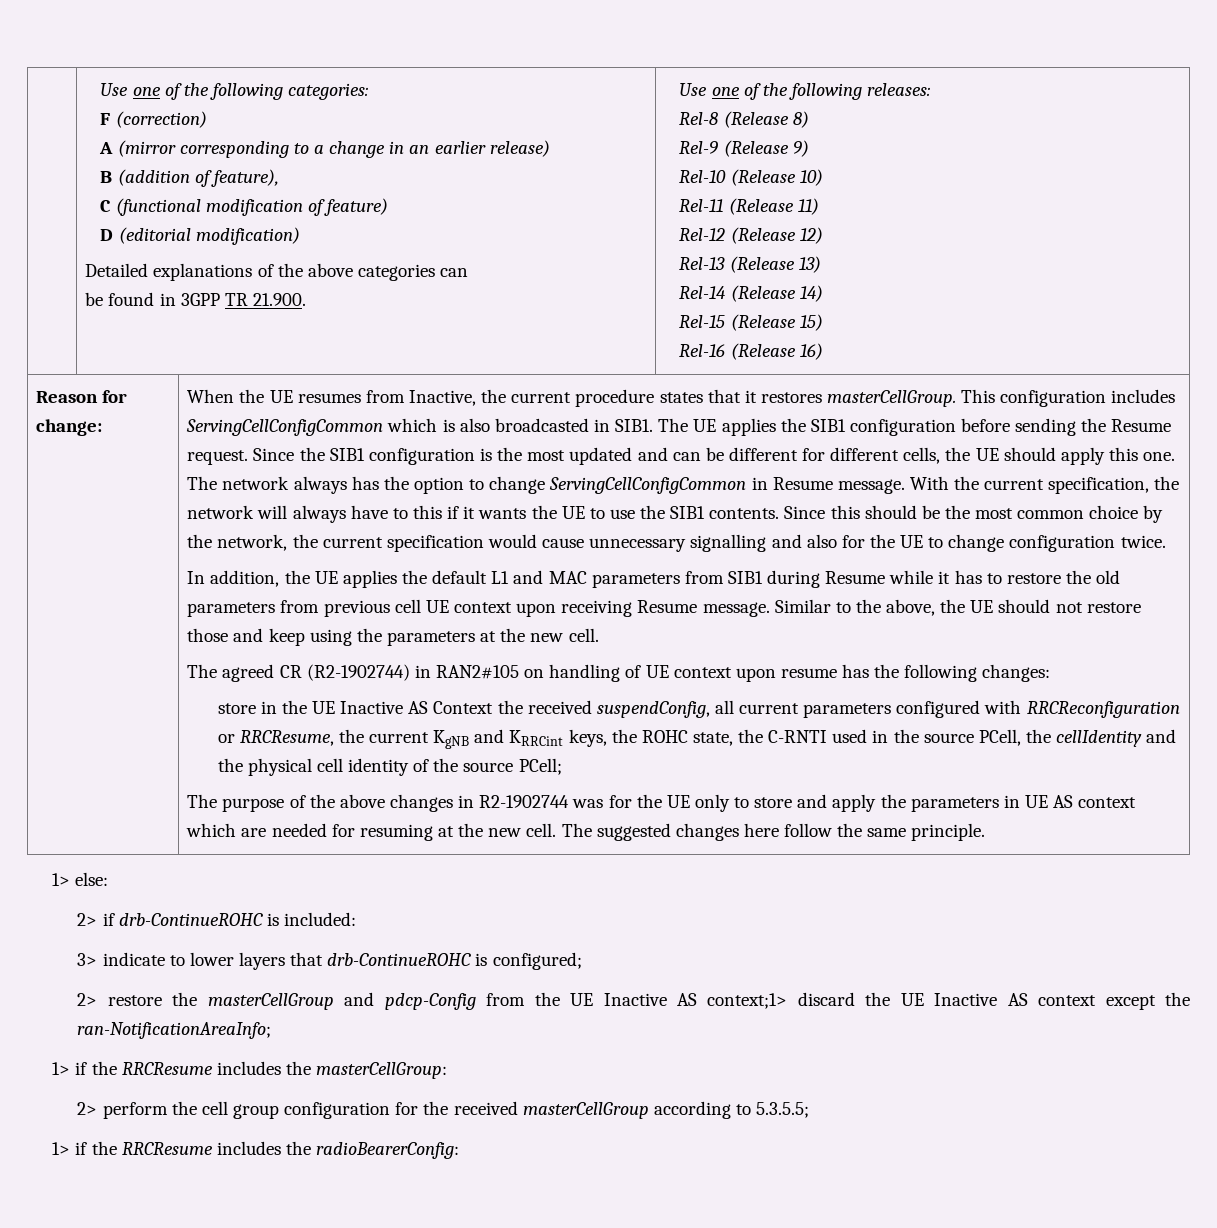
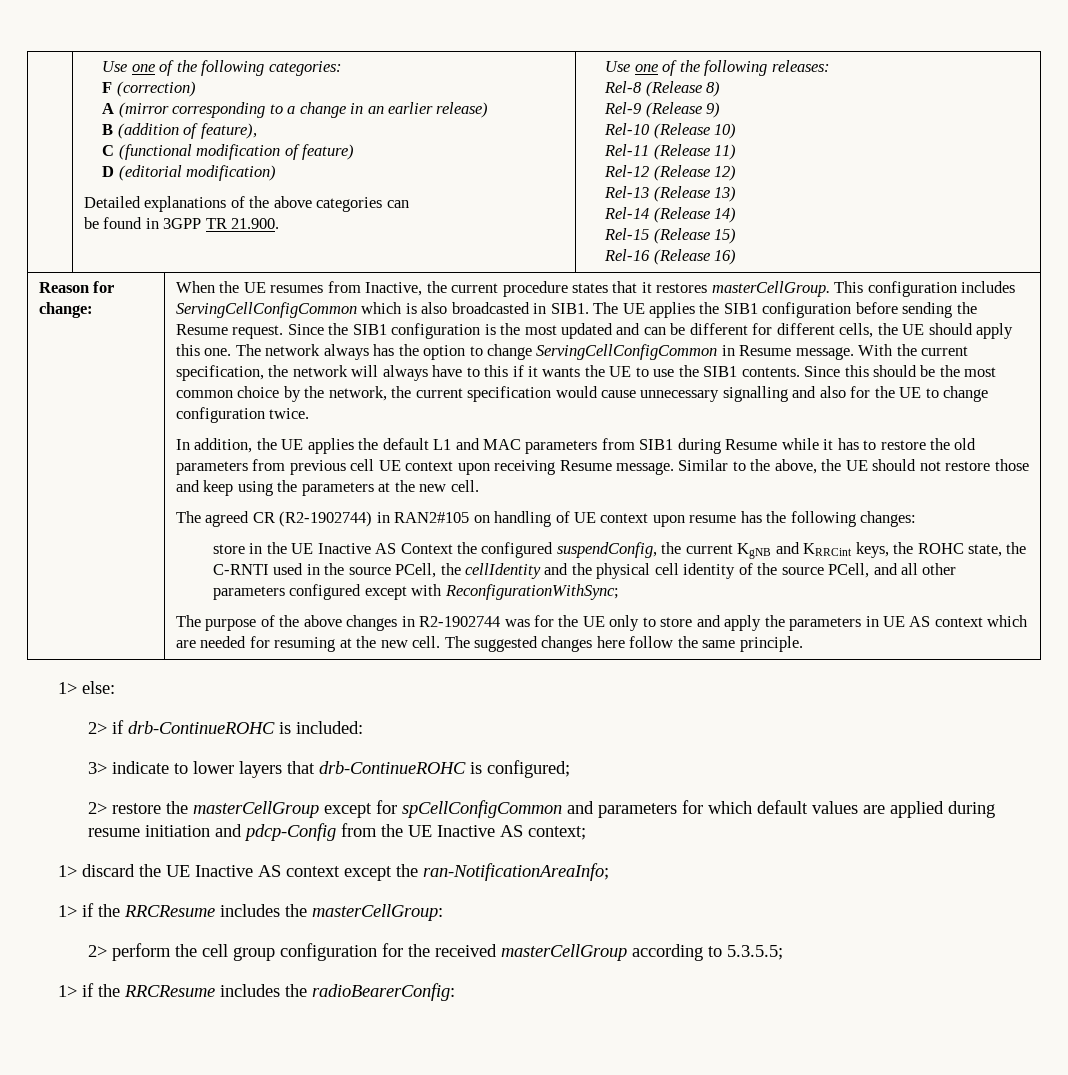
[527,700,1180,718] [217,730,334,746] received suspendConfig, all current parameters configured with RRCReconfiguration or RRCResume, -> [481,542,657,558] configured suspendConfig,
[518,758,562,775] PCell; -> [828,563,957,578] [212,584,619,600] PCell, and all other parameters configured except with ReconfigurationWithSync;
(334, 1001) none -> [324,800,996,818] [88,825,211,837] except for spCellConfigCommon and parameters for which default values are applied during resume initiation
[707,993,788,1009] context;1> -> [528,826,587,840] [57,865,77,877] context; // 1>

